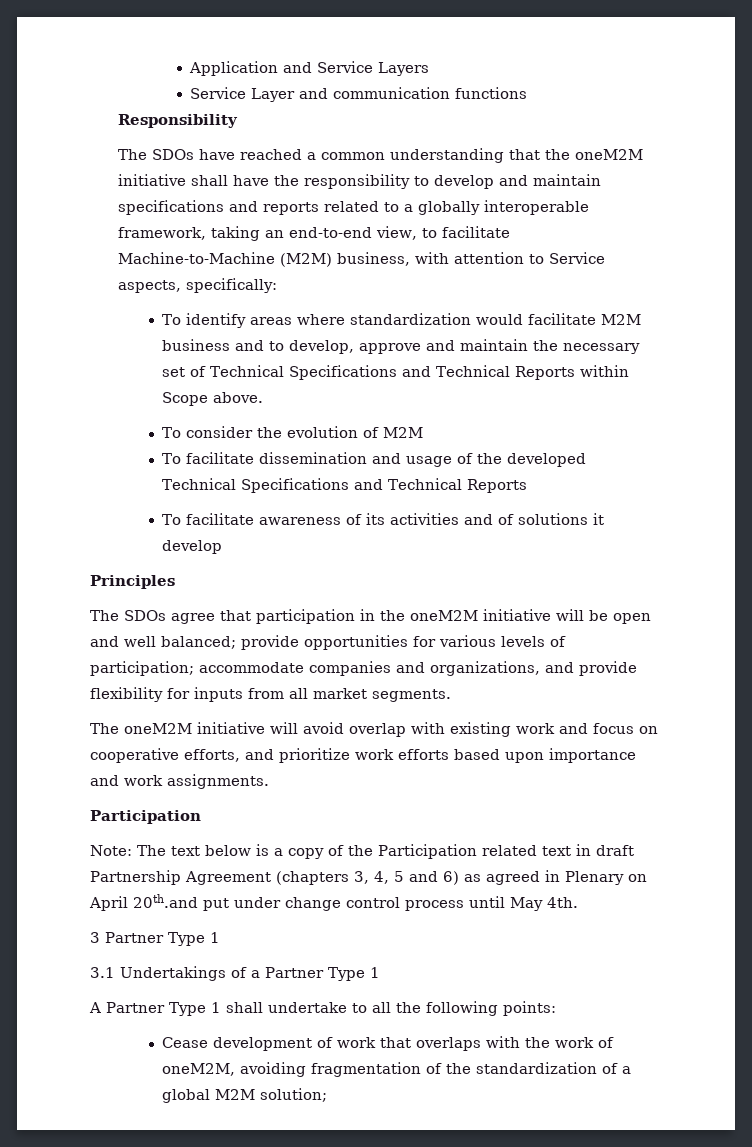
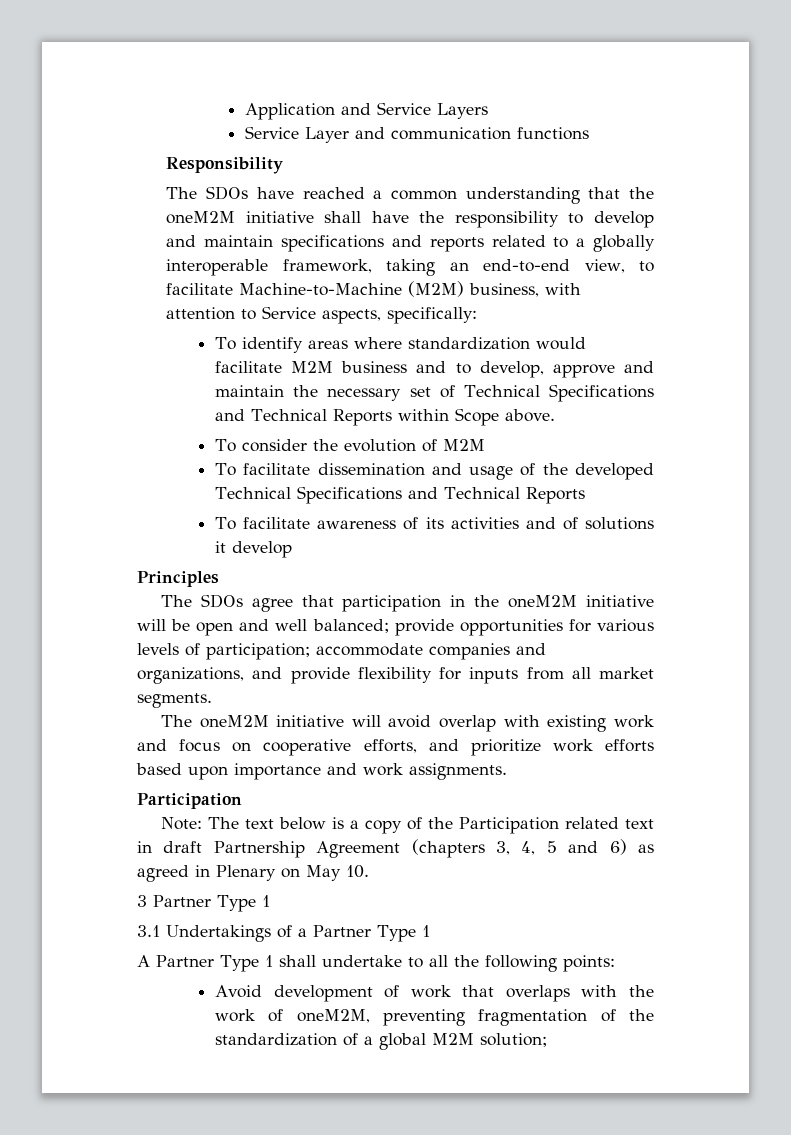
[89,894,578,911] April 20th.and put under change control process until May 4th. -> [306,865,369,881] May 10.
[162,1037,209,1048] Cease -> [215,985,263,998] Avoid
[240,1062,307,1077] avoiding -> [383,1009,466,1026] preventing

